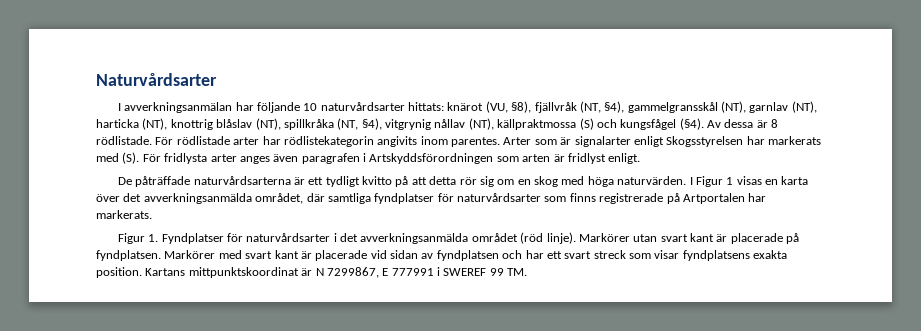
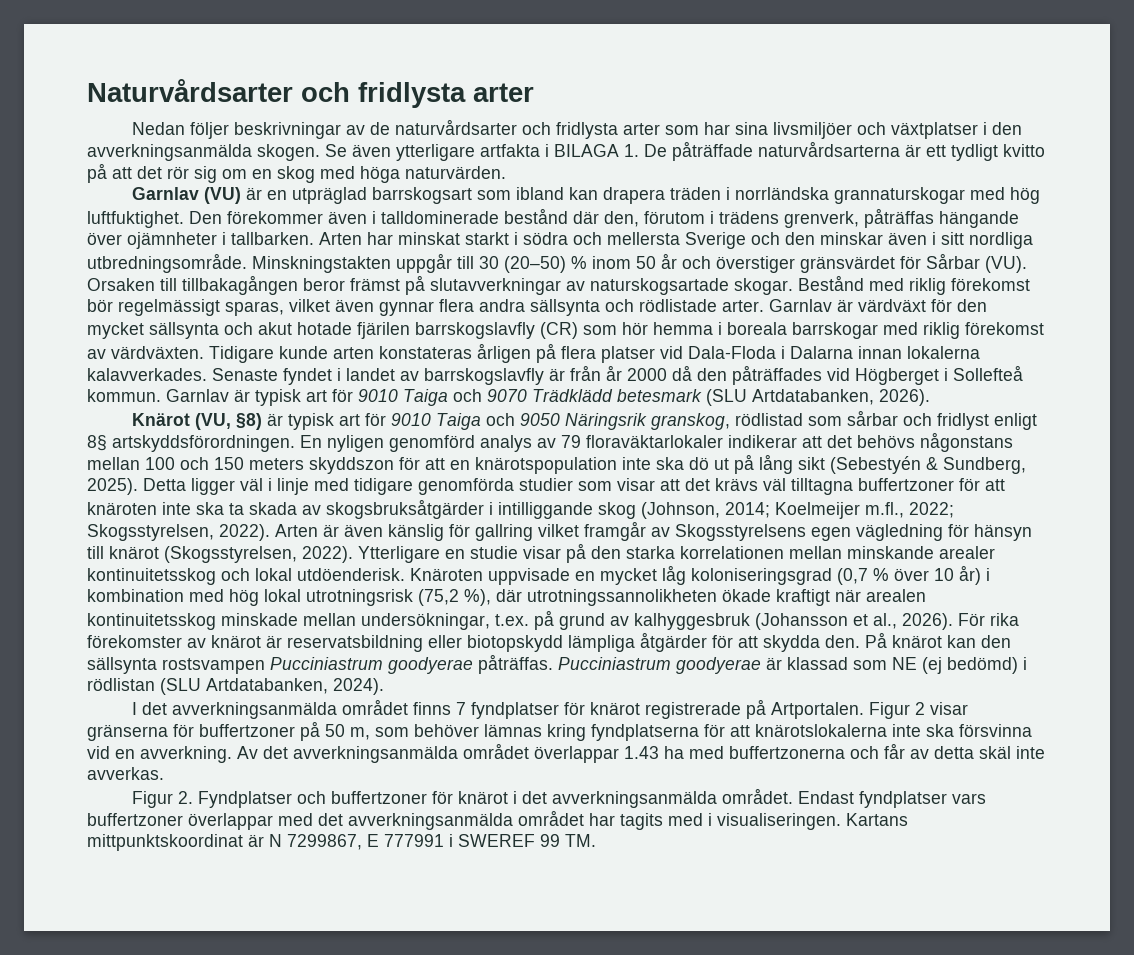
[117,101,817,113] [96,118,779,130] [96,136,821,147] [96,152,641,164] // I avverkningsanmälan har följande 10 naturvårdsarter hittats: knärot (VU, §8), fjällvråk (NT, §4), gammelgransskål (NT), garnlav (NT), harticka (NT), knottrig blåslav (NT), spillkråka (NT, §4), vitgrynig nållav (NT), källpraktmossa (S) och kungsfågel (§4). Av dessa är 8 rödlistade. För rödlistade arter har rödlistekategorin angivits inom parentes. Arter som är signalarter enligt Skogsstyrelsen har markerats med (S). För fridlysta arter anges även paragrafen i Artskyddsförordningen som arten är fridlyst enligt. // -> [301,82,534,108] [131,119,1022,139] [87,144,639,161] och fridlysta arter // Nedan följer beskrivningar av de naturvårdsarter och fridlysta arter som har sina livsmiljöer och växtplatser i den avverkningsanmälda skogen. Se även ytterligare artfakta i BILAGA 1.
[429,176,457,185] detta -> [137,166,162,179] det
[689,176,809,187] [96,193,767,204] [96,210,152,219] [117,232,800,244] [96,250,788,261] [96,267,142,278] I Figur 1 visas en karta över det avverkningsanmälda området, där samtliga fyndplatser för naturvårdsarter som finns registrerade på Artportalen har markerats. // Figur 1. Fyndplatser för naturvårdsarter i det avverkningsanmälda området (röd linje). Markörer utan svart kant är placerade på fyndplatsen. Markörer med svart kant är placerade vid sidan av fyndplatsen och har ett svart streck som visar fyndplatsens exakta position. -> [131,187,1040,204] [87,208,1019,228] [87,232,1033,249] [87,253,1027,273] [87,275,1030,295] [87,299,987,316] [87,322,1044,339] [87,343,980,363] [87,365,1023,385] [87,389,930,406] [131,410,1037,430] [87,432,1013,452] [87,454,1026,474] [87,478,1005,495] [87,499,954,519] [87,521,1032,541] [87,543,995,563] [87,565,990,585] [87,589,926,606] [87,610,1019,630] [87,632,1011,652] [87,654,1027,674] [87,678,384,695] [131,699,968,719] [87,721,1032,741] [87,743,1045,763] [87,767,164,780] [131,788,986,808] [87,810,841,830] // Garnlav (VU) är en utpräglad barrskogsart som ibland kan drapera träden i norrländska grannaturskogar med hög luftfuktighet. Den förekommer även i talldominerade bestånd där den, förutom i trädens grenverk, påträffas hängande över ojämnheter i tallbarken. Arten har minskat starkt i södra och mellersta Sverige och den minskar även i sitt nordliga utbredningsområde. Minskningstakten uppgår till 30 (20–50) % inom 50 år och överstiger gränsvärdet för Sårbar (VU). Orsaken till tillbakagången beror främst på slutavverkningar av naturskogsartade skogar. Bestånd med riklig förekomst bör regelmässigt sparas, vilket även gynnar flera andra sällsynta och rödlistade arter. Garnlav är värdväxt för den mycket sällsynta och akut hotade fjärilen barrskogslavfly (CR) som hör hemma i boreala barrskogar med riklig förekomst av värdväxten. Tidigare kunde arten konstateras årligen på flera platser vid Dala-Floda i Dalarna innan lokalerna kalavverkades. Senaste fyndet i landet av barrskogslavfly är från år 2000 då den påträffades vid Högberget i Sollefteå kommun. Garnlav är typisk art för 9010 Taiga och 9070 Trädklädd betesmark (SLU Artdatabanken, 2026). // Knärot (VU, §8) är typisk art för 9010 Taiga och 9050 Näringsrik granskog, rödlistad som sårbar och fridlyst enligt 8§ artskyddsförordningen. En nyligen genomförd analys av 79 floraväktarlokaler indikerar att det behövs någonstans mellan 100 och 150 meters skyddszon för att en knärotspopulation inte ska dö ut på lång sikt (Sebestyén & Sundberg, 2025). Detta ligger väl i linje med tidigare genomförda studier som visar att det krävs väl tilltagna buffertzoner för att knäroten inte ska ta skada av skogsbruksåtgärder i intilliggande skog (Johnson, 2014; Koelmeijer m.fl., 2022; Skogsstyrelsen, 2022). Arten är även känslig för gallring vilket framgår av Skogsstyrelsens egen vägledning för hänsyn till knärot (Skogsstyrelsen, 2022). Ytterligare en studie visar på den starka korrelationen mellan minskande arealer kontinuitetsskog och lokal utdöenderisk. Knäroten uppvisade en mycket låg koloniseringsgrad (0,7 % över 10 år) i kombination med hög lokal utrotningsrisk (75,2 %), där utrotningssannolikheten ökade kraftigt när arealen kontinuitetsskog minskade mellan undersökningar, t.ex. på grund av kalhyggesbruk (Johansson et al., 2026). För rika förekomster av knärot är reservatsbildning eller biotopskydd lämpliga åtgärder för att skydda den. På knärot kan den sällsynta rostsvampen Pucciniastrum goodyerae påträffas. Pucciniastrum goodyerae är klassad som NE (ej bedömd) i rödlistan (SLU Artdatabanken, 2024). // I det avverkningsanmälda området finns 7 fyndplatser för knärot registrerade på Artportalen. Figur 2 visar gränserna för buffertzoner på 50 m, som behöver lämnas kring fyndplatserna för att knärotslokalerna inte ska försvinna vid en avverkning. Av det avverkningsanmälda området överlappar 1.43 ha med buffertzonerna och får av detta skäl inte avverkas. // Figur 2. Fyndplatser och buffertzoner för knärot i det avverkningsanmälda området. Endast fyndplatser vars buffertzoner överlappar med det avverkningsanmälda området har tagits med i visualiseringen.

